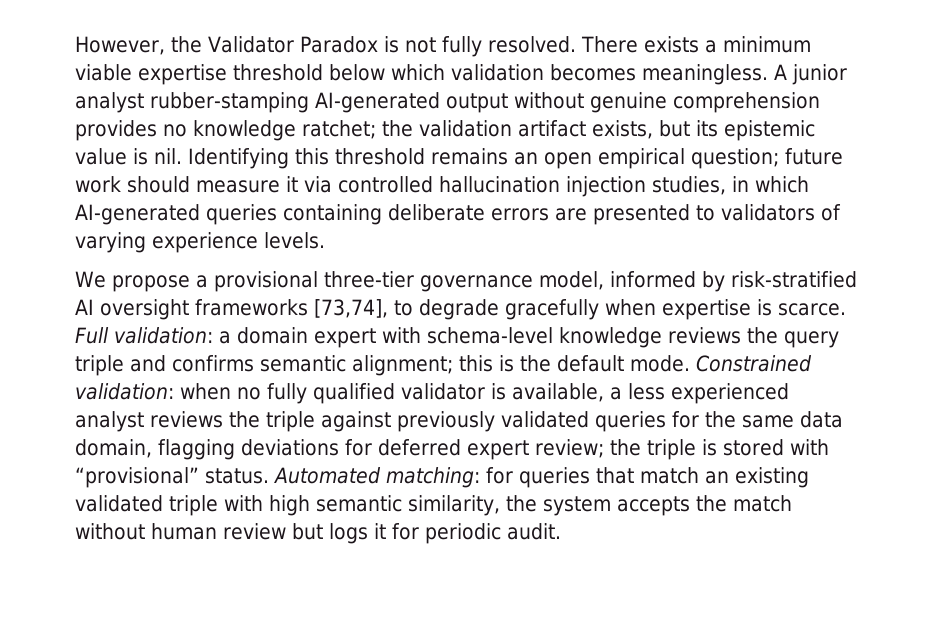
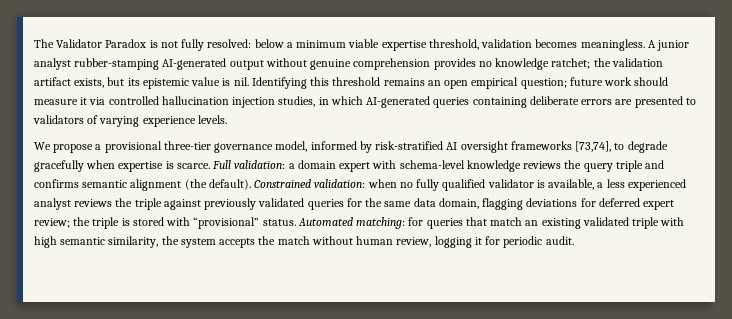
[75,36,202,55] However, the -> [34,39,54,48] The
[487,36,699,53] resolved. There exists -> [207,39,284,48] resolved: below
[233,64,445,81] threshold below which -> [428,39,479,50] threshold,
[352,355,690,376] alignment; this is the default mode. -> [130,179,251,191] alignment (the default).
[223,523,368,544] review but logs -> [396,236,472,248] review, logging

